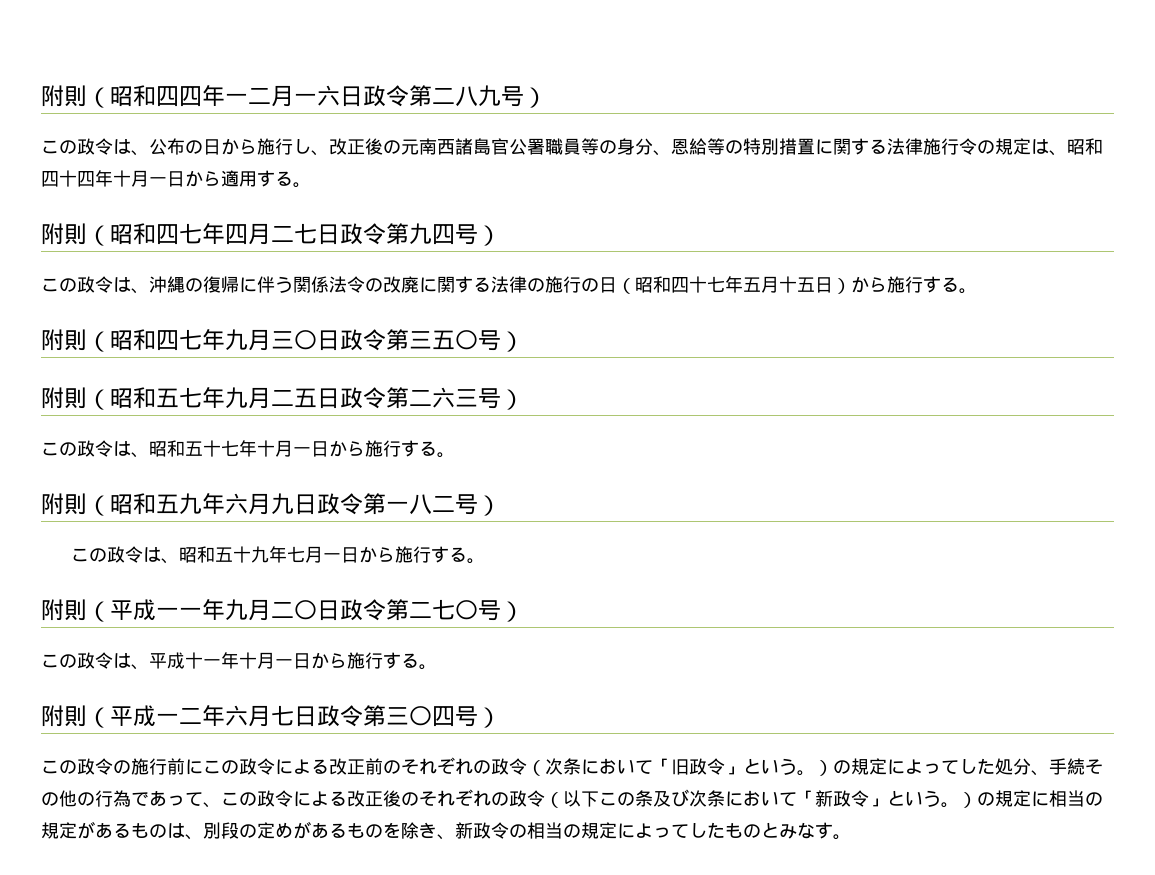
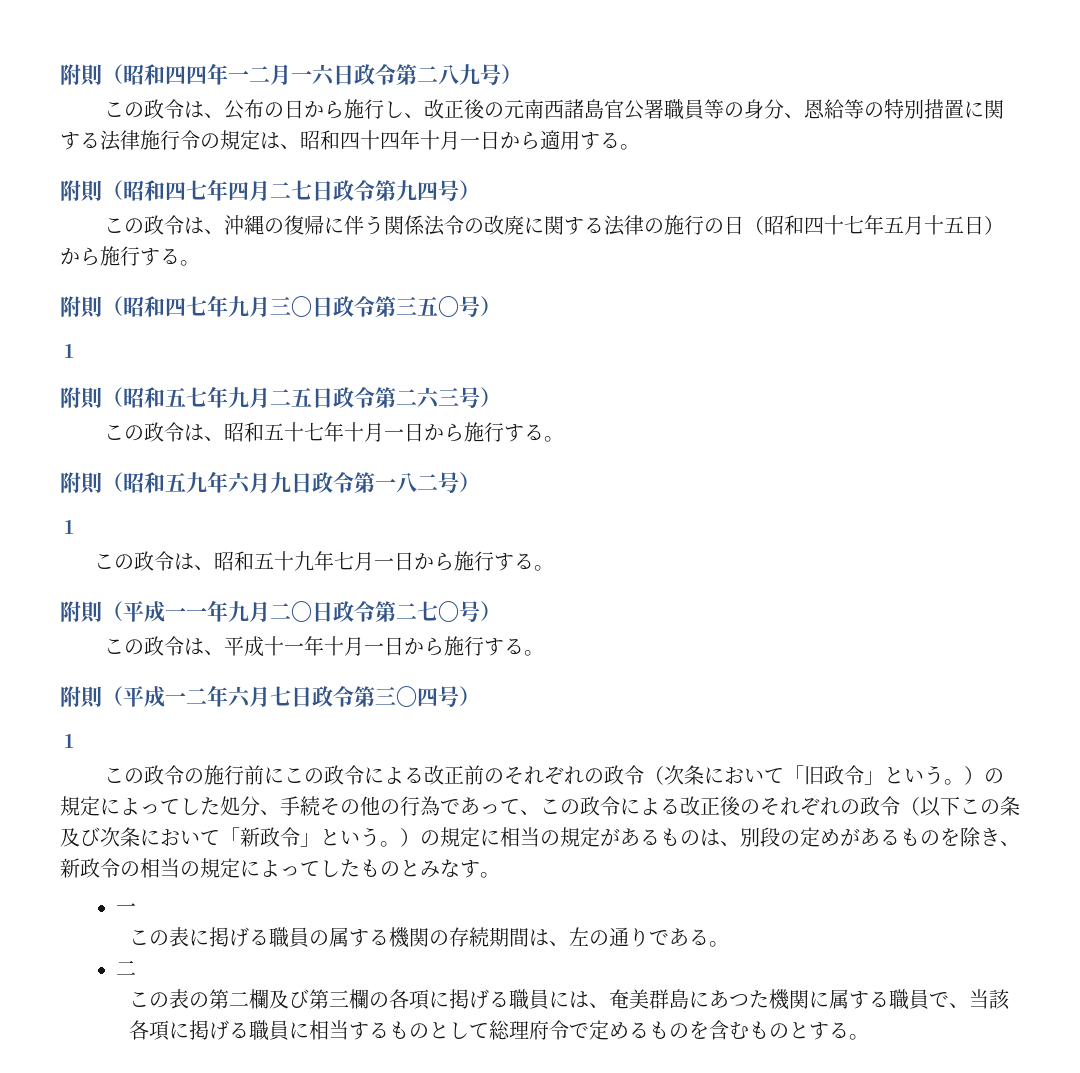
(524, 341) none -> [60,344,78,358] // １
(501, 505) none -> [60,520,78,534] // １
(501, 717) none -> [60,734,78,748] // １
(851, 837) none -> [116,903,137,914] [128,927,729,948] [116,960,137,976] [128,989,1010,1010] [128,1020,869,1041] // 一 // この表に掲げる職員の属する機関の存続期間は、左の通りである。 // 二 // この表の第二欄及び第三欄の各項に掲げる職員には、奄美群島にあつた機関に属する職員で、当該各項に掲げる職員に相当するものとして総理府令で定めるものを含むものとする。

